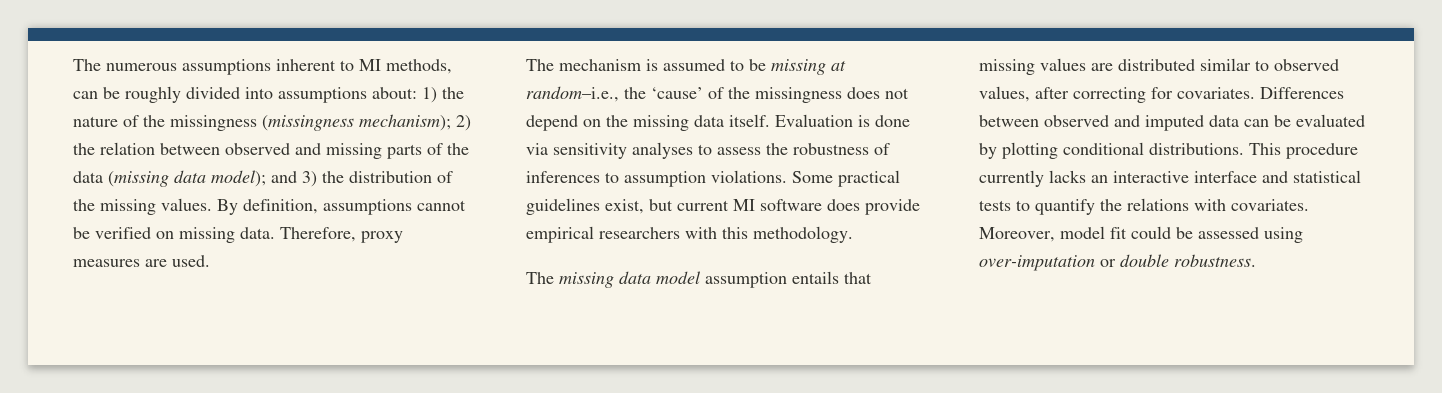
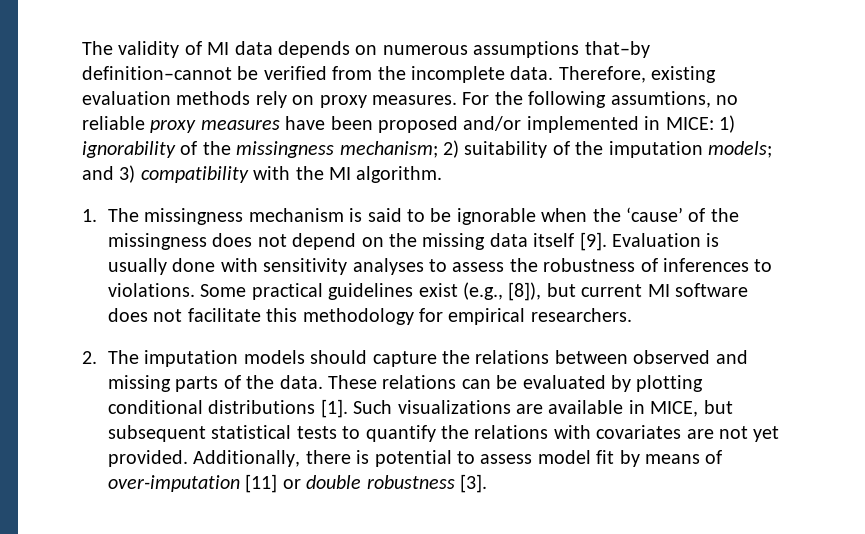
[73,59,452,75] [73,86,464,103] [73,114,471,131] [73,142,469,159] [73,170,453,187] [73,198,466,215] [73,227,403,243] [73,255,210,267] [526,59,554,71] The numerous assumptions inherent to MI methods, can be roughly divided into assumptions about: 1) the nature of the missingness (missingness mechanism); 2) the relation between observed and missing parts of the data (missing data model); and 3) the distribution of the missing values. By definition, assumptions cannot be verified on missing data. Therefore, proxy measures are used. // The -> [82,41,650,58] [82,66,717,83] [82,91,738,108] [82,115,735,133] [82,140,772,158] [82,165,443,183] [82,208,244,225] The validity of MI data depends on numerous assumptions that–by definition–cannot be verified from the incomplete data. Therefore, existing evaluation methods rely on proxy measures. For the following assumtions, no reliable proxy measures have been proposed and/or implemented in MICE: 1) ignorability of the missingness mechanism; 2) suitability of the imputation models; and 3) compatibility with the MI algorithm. // 1. The missingness
[663,59,725,71] assumed -> [367,208,402,222] said
[771,59,846,75] [526,86,619,102] missing at random–i.e., -> [456,208,588,225] ignorable when
[729,114,910,127] [526,143,548,155] itself. Evaluation is done via -> [533,232,720,251] [107,258,258,275] itself [9]. Evaluation is usually done with
[624,171,706,187] assumption -> (773, 265) none
[605,199,644,214] exist, -> [418,282,542,301] exist (e.g., [8]),
[865,199,920,215] [526,226,853,243] [526,271,872,288] [979,58,1339,75] [979,86,1344,103] [979,115,1239,131] provide empirical researchers with this methodology. // The missing data model assumption entails that missing values are distributed similar to observed values, after correcting for covariates. Differences between observed and imputed data -> [153,308,632,325] [82,350,748,367] [107,375,457,392] not facilitate this methodology for empirical researchers. // 2. The imputation models should capture the relations between observed and missing parts of the data. These relations
[1149,143,1358,159] [979,170,1288,187] distributions. This procedure currently lacks an interactive interface and -> [208,399,733,418] [107,425,206,442] distributions [1]. Such visualizations are available in MICE, but subsequent
[1231,199,1309,211] [979,226,1303,243] [979,254,1256,271] covariates. Moreover, model fit could be assessed using over-imputation or double robustness. -> [596,425,780,442] [107,450,723,467] [107,474,487,493] covariates are not yet provided. Additionally, there is potential to assess model fit by means of over-imputation [11] or double robustness [3].

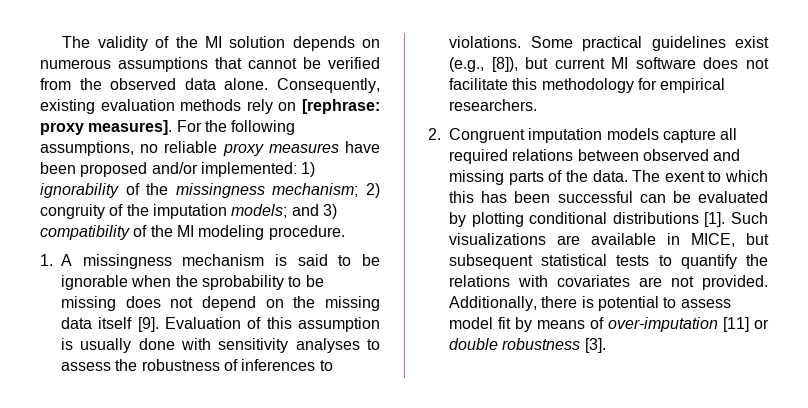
[207,41,273,55] MI data -> [175,36,286,48] the MI solution
[584,41,650,58] [82,66,232,80] that–by definition–cannot -> [215,57,297,69] that cannot
[411,66,646,83] incomplete data. Therefore, -> [110,78,380,93] observed data alone. Consequently,
[319,95,457,108] proxy measures. -> [302,99,380,114] [40,120,173,135] [rephrase: proxy measures].
[610,91,711,108] assumtions, -> [40,141,134,156] assumptions,
[526,116,714,133] implemented in MICE: -> [200,162,297,177] implemented:
[464,141,548,158] suitability -> [40,204,105,219] congruity
[253,166,443,183] with the MI algorithm. -> [133,225,345,240] of the MI modeling procedure.
[107,208,139,222] The -> [61,254,72,266] A
[625,207,739,222] [107,233,207,250] ‘cause’ of the missingness -> [201,275,324,290] [61,296,116,311] sprobability to be missing
(701, 240) none -> [247,317,381,332] of this assumption
[107,350,139,364] The -> [449,128,525,143] Congruent
[310,350,470,367] should capture the -> [662,128,738,143] [449,149,508,164] capture all required
[327,375,457,389] These relations -> [632,170,768,182] [449,191,633,203] The exent to which this has been successful
[753,426,780,442] yet -> (694, 281) none

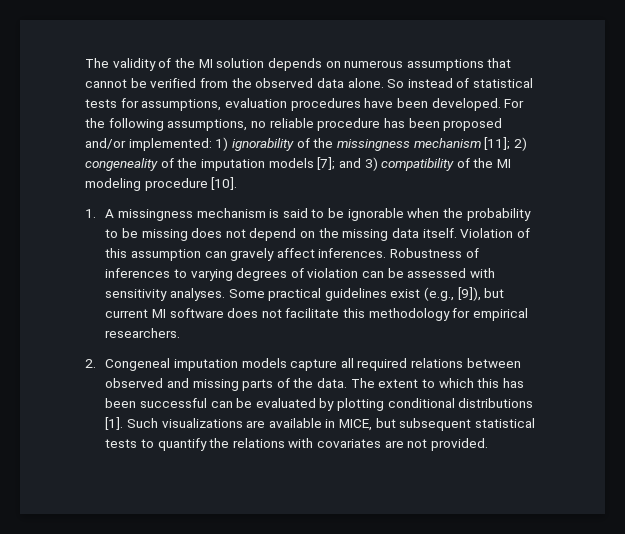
[277,78,380,93] [40,99,380,114] [40,120,173,135] Consequently, existing evaluation methods rely on [rephrase: proxy measures]. -> [387,78,534,88] [85,98,501,111] So instead of statistical tests for assumptions, evaluation procedures have been developed.
[222,141,380,156] proxy measures have -> [317,118,405,131] procedure has
[272,183,380,198] [40,204,105,219] mechanism; 2) congruity -> [413,137,527,151] [85,158,158,171] mechanism [11]; 2) congeneality
[231,204,288,218] models; -> [268,157,336,170] models [7];
[268,225,345,240] procedure. -> [144,177,238,191] procedure [10].
[201,275,284,290] sprobability -> [466,208,531,221] probability
[98,317,381,332] [61,338,381,353] [61,359,333,371] [449,36,521,48] itself [9]. Evaluation of this assumption is usually done with sensitivity analyses to assess the robustness of inferences to violations. -> [422,228,530,238] [105,248,479,261] [105,268,496,281] [105,288,225,301] itself. Violation of this assumption can gravely affect inferences. Robustness of inferences to varying degrees of violation can be assessed with sensitivity analyses.
[491,57,518,72] [8]), -> [457,287,481,301] [9]),
[449,128,525,143] Congruent -> [105,358,171,371] Congeneal
[664,171,705,182] exent -> [378,379,419,388] extent
[449,296,731,311] [449,317,769,332] [449,338,606,353] Additionally, there is potential to assess model fit by means of over-imputation [11] or double robustness [3]. -> (489, 444) none

